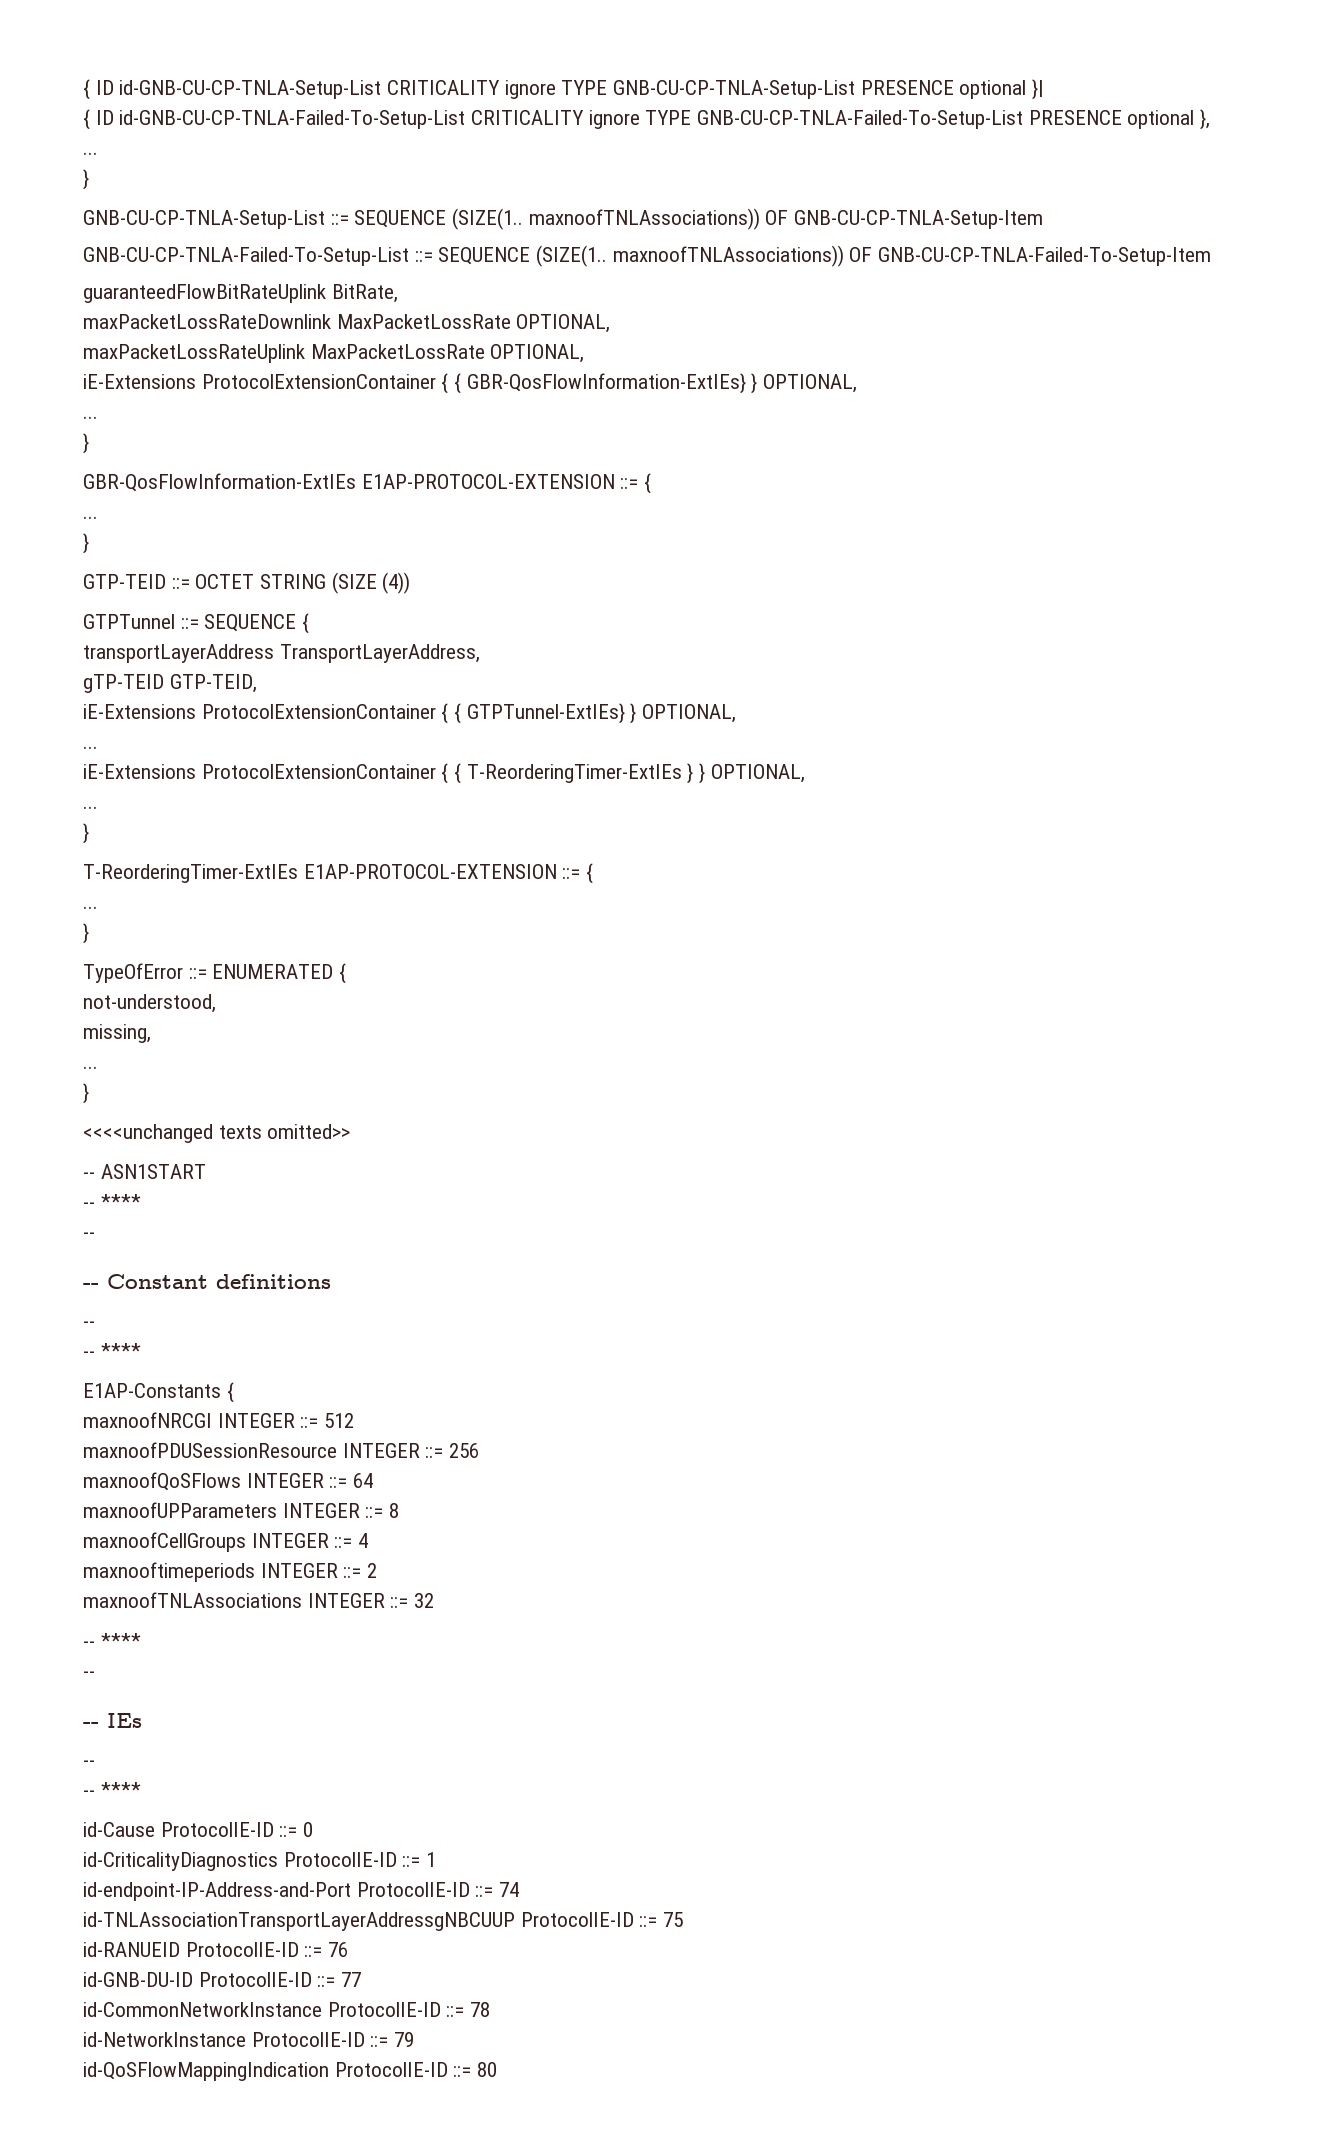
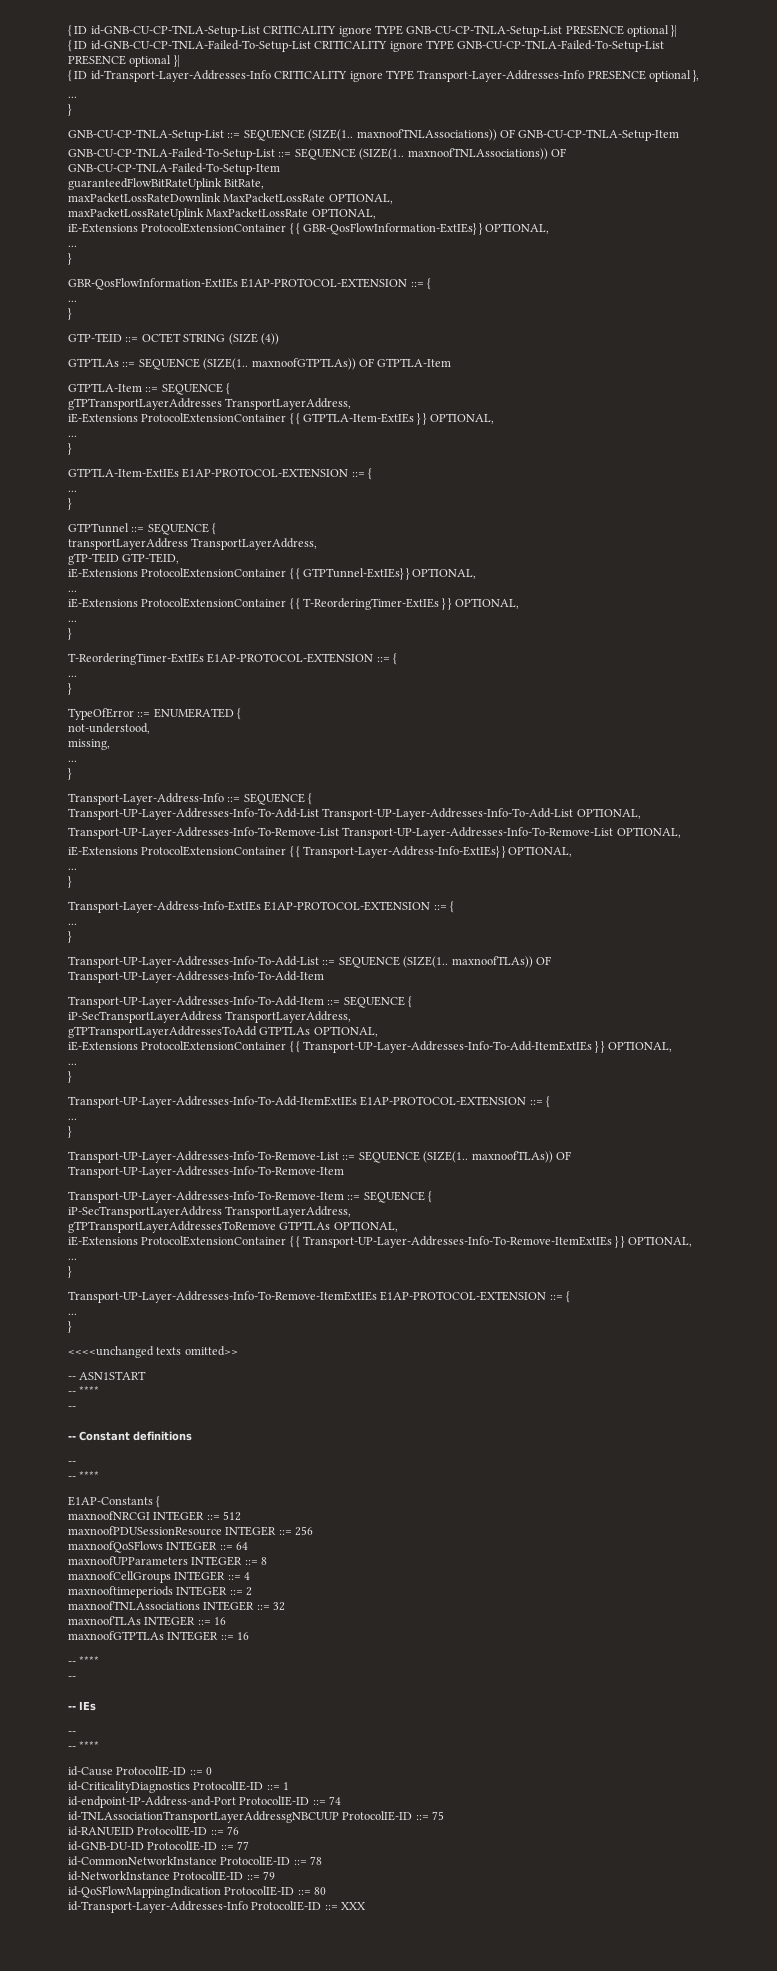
(1195, 119) none -> [173,55,180,67] [68,70,691,82] }| // { ID id-Transport-Layer-Addresses-Info CRITICALITY ignore TYPE Transport-Layer-Addresses-Info PRESENCE optional
(411, 583) none -> [68,358,452,370] [68,383,231,395] [68,398,352,410] [68,413,494,425] [68,435,77,437] [68,443,72,455] [68,468,373,480] [68,490,77,492] [68,498,72,510] // GTPTLAs ::= SEQUENCE (SIZE(1.. maxnoofGTPTLAs)) OF GTPTLA-Item // GTPTLA-Item ::= SEQUENCE { // gTPTransportLayerAddresses TransportLayerAddress, // iE-Extensions ProtocolExtensionContainer { { GTPTLA-Item-ExtIEs } } OPTIONAL, // ... // } // GTPTLA-Item-ExtIEs E1AP-PROTOCOL-EXTENSION ::= { // ... // }
(89, 1093) none -> [68,793,313,805] [68,808,641,820] [68,827,681,839] [68,846,573,858] [68,868,77,870] [68,876,72,888] [68,901,455,913] [68,923,77,925] [68,931,72,943] [68,956,551,968] [68,971,324,983] [68,996,413,1008] [68,1011,352,1023] [68,1026,378,1038] [68,1041,672,1053] [68,1063,77,1065] [68,1071,72,1083] [68,1096,551,1108] [68,1118,77,1120] [68,1126,72,1138] [68,1151,571,1163] [68,1166,344,1178] [68,1191,433,1203] [68,1206,352,1218] [68,1221,398,1233] [68,1236,692,1248] [68,1258,77,1260] [68,1266,72,1278] [68,1291,571,1303] [68,1313,77,1315] [68,1321,72,1333] // Transport-Layer-Address-Info ::= SEQUENCE { // Transport-UP-Layer-Addresses-Info-To-Add-List Transport-UP-Layer-Addresses-Info-To-Add-List OPTIONAL, // Transport-UP-Layer-Addresses-Info-To-Remove-List Transport-UP-Layer-Addresses-Info-To-Remove-List OPTIONAL, // iE-Extensions ProtocolExtensionContainer { { Transport-Layer-Address-Info-ExtIEs} } OPTIONAL, // ... // } // Transport-Layer-Address-Info-ExtIEs E1AP-PROTOCOL-EXTENSION ::= { // ... // } // Transport-UP-Layer-Addresses-Info-To-Add-List ::= SEQUENCE (SIZE(1.. maxnoofTLAs)) OF Transport-UP-Layer-Addresses-Info-To-Add-Item // Transport-UP-Layer-Addresses-Info-To-Add-Item ::= SEQUENCE { // iP-SecTransportLayerAddress TransportLayerAddress, // gTPTransportLayerAddressesToAdd GTPTLAs OPTIONAL, // iE-Extensions ProtocolExtensionContainer { { Transport-UP-Layer-Addresses-Info-To-Add-ItemExtIEs } } OPTIONAL, // ... // } // Transport-UP-Layer-Addresses-Info-To-Add-ItemExtIEs E1AP-PROTOCOL-EXTENSION ::= { // ... // } // Transport-UP-Layer-Addresses-Info-To-Remove-List ::= SEQUENCE (SIZE(1.. maxnoofTLAs)) OF Transport-UP-Layer-Addresses-Info-To-Remove-Item // Transport-UP-Layer-Addresses-Info-To-Remove-Item ::= SEQUENCE { // iP-SecTransportLayerAddress TransportLayerAddress, // gTPTransportLayerAddressesToRemove GTPTLAs OPTIONAL, // iE-Extensions ProtocolExtensionContainer { { Transport-UP-Layer-Addresses-Info-To-Remove-ItemExtIEs } } OPTIONAL, // ... // } // Transport-UP-Layer-Addresses-Info-To-Remove-ItemExtIEs E1AP-PROTOCOL-EXTENSION ::= { // ... // }
(435, 1600) none -> [68,1616,227,1626] [68,1631,250,1641] // maxnoofTLAs INTEGER ::= 16 // maxnoofGTPTLAs INTEGER ::= 16
(498, 2069) none -> [68,1901,367,1913] // id-Transport-Layer-Addresses-Info ProtocolIE-ID ::= XXX

